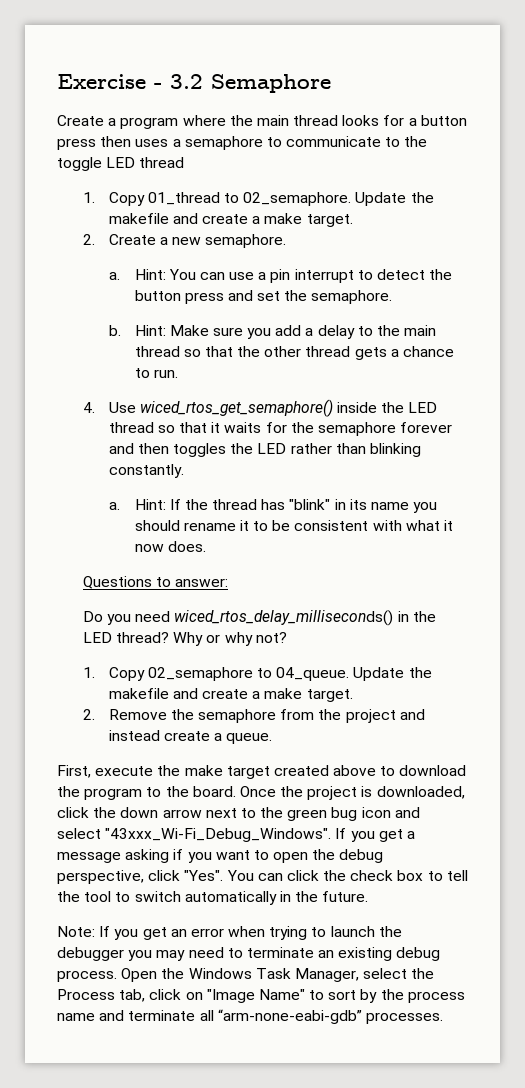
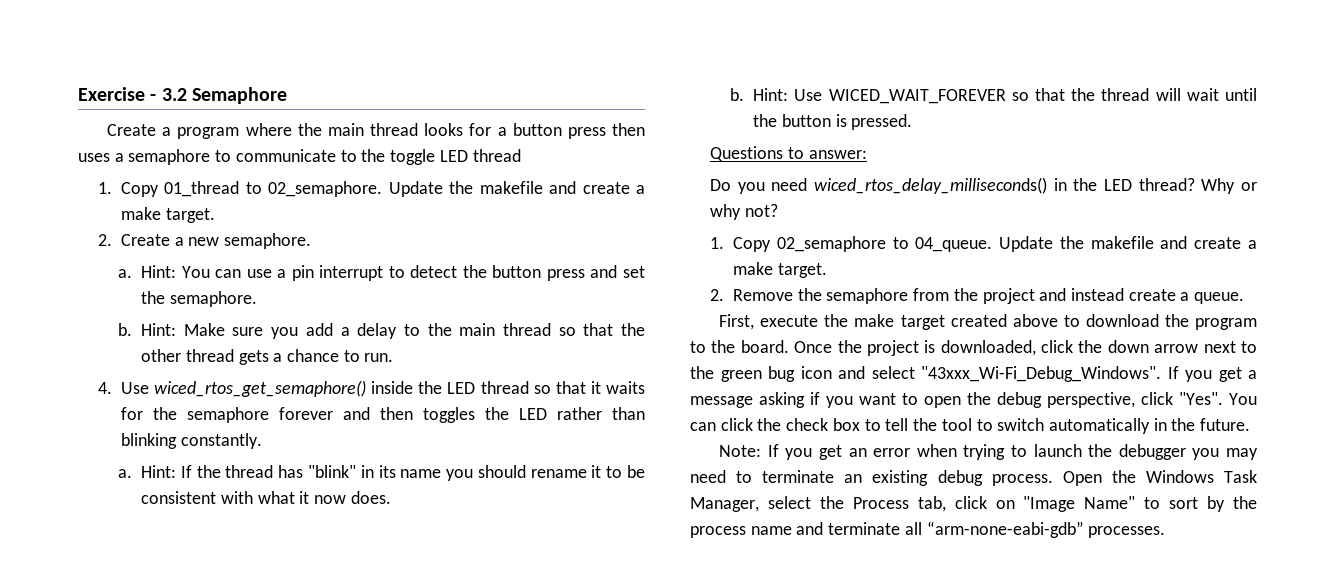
(206, 546) none -> [730,88,1258,104] [753,114,913,130] // b. Hint: Use WICED_WAIT_FOREVER so that the thread will wait until the button is pressed.

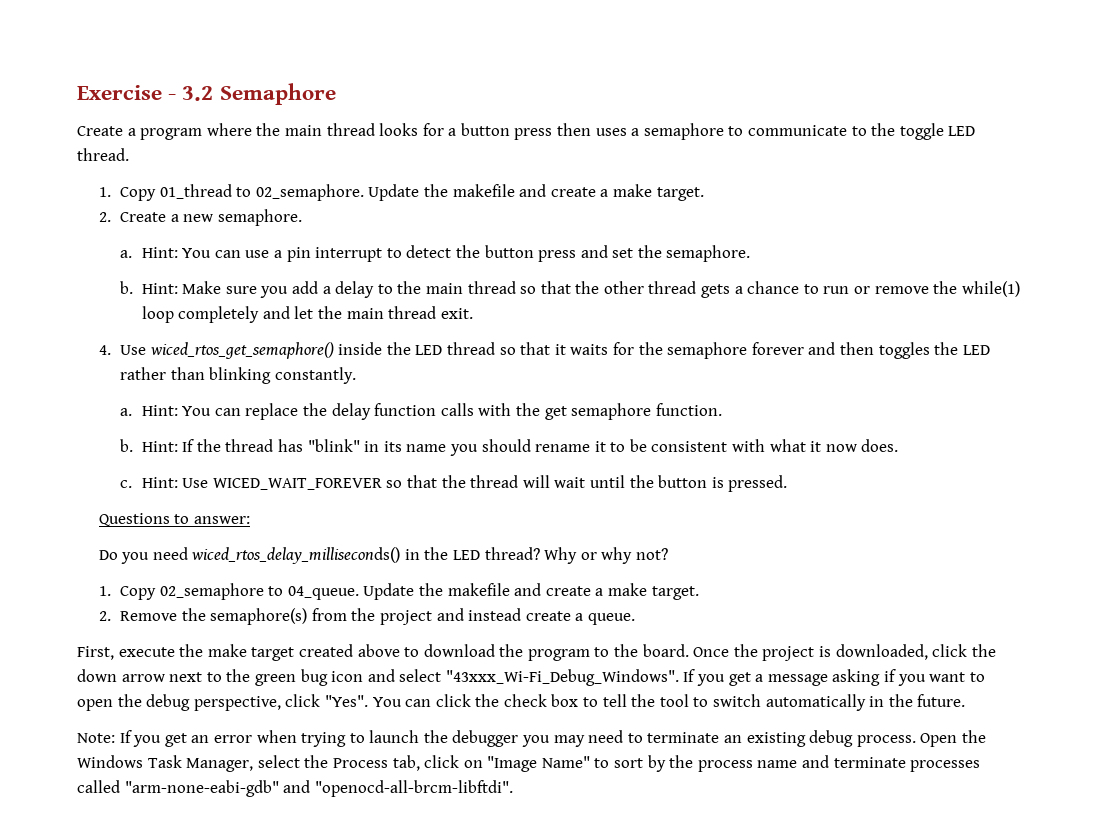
[472,149,521,162] thread -> [77,148,129,161] thread.
[364,353,394,362] run. -> [823,281,1020,297] [141,306,473,323] run or remove the while(1) loop completely and let the main thread exit.
(177, 471) none -> [182,403,722,420] [120,439,178,452] You can replace the delay function calls with the get semaphore function. // b. Hint:
[730,88,745,101] b. -> [120,480,133,488] c.
[826,288,909,304] semaphore -> [210,608,308,625] semaphore(s)
[904,521,1166,538] all “arm-none-eabi-gdb” processes. -> [910,760,981,772] [77,780,513,797] processes called "arm-none-eabi-gdb" and "openocd-all-brcm-libftdi".

